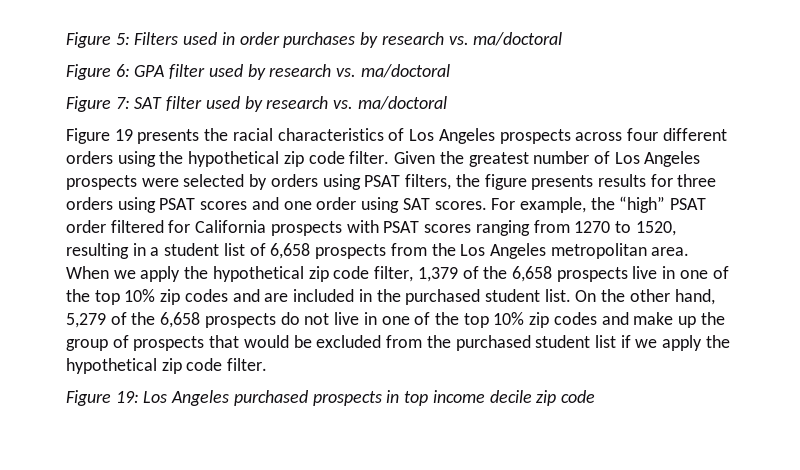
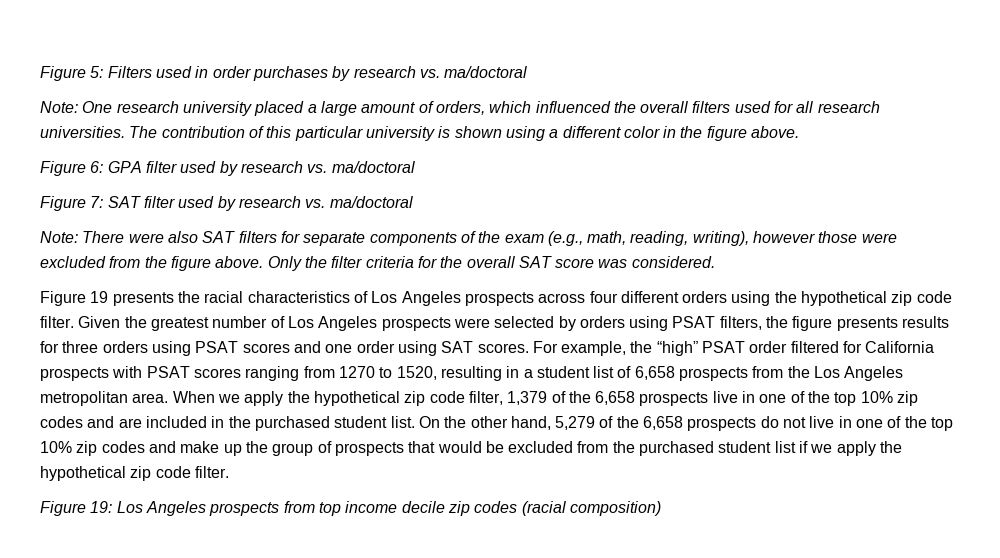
(563, 39) none -> [40,101,880,116] [40,126,800,141] // Note: One research university placed a large amount of orders, which influenced the overall filters used for all research universities. The contribution of this particular university is shown using a different color in the figure above.
(447, 103) none -> [40,231,897,246] [40,256,715,271] // Note: There were also SAT filters for separate components of the exam (e.g., math, reading, writing), however those were excluded from the figure above. Only the filter criteria for the overall SAT score was considered.
[233,390,400,406] purchased prospects in -> [209,501,315,516] prospects from
[560,390,595,403] code -> [474,501,661,516] codes (racial composition)

